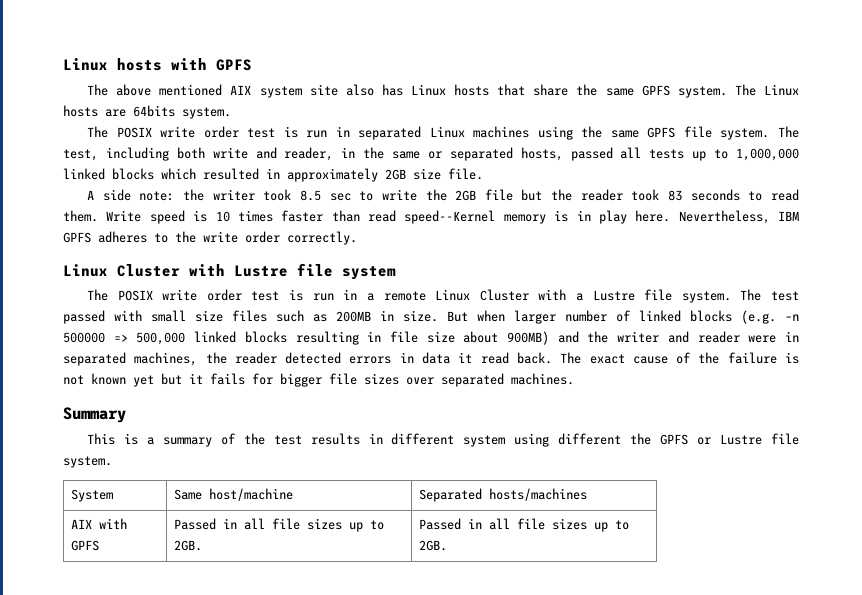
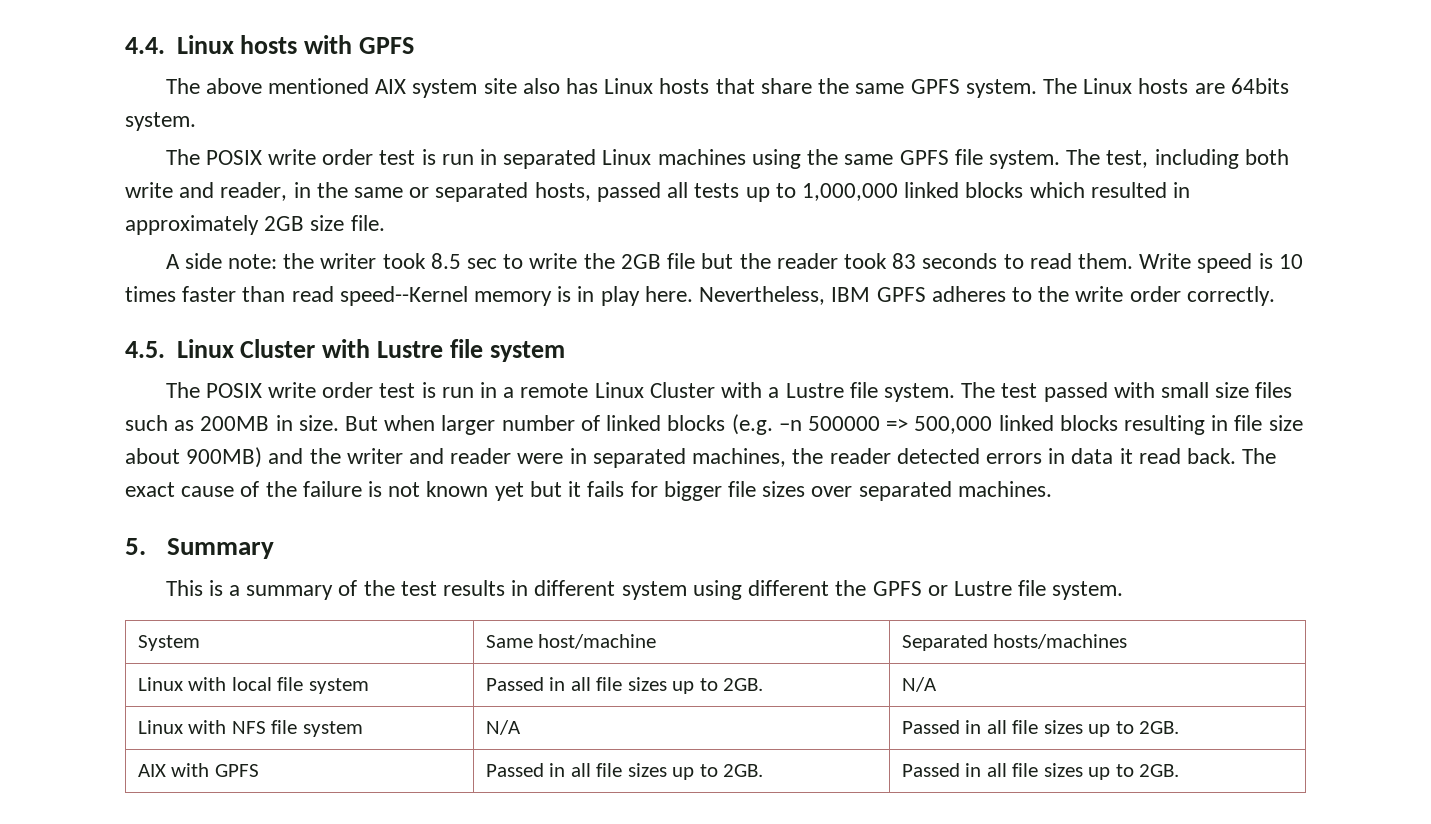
(63, 64) none -> [125,37,165,54] 4.4.
(357, 238) none -> [125,341,165,358] 4.5.
(574, 379) none -> [125,538,146,555] 5.
(588, 494) none -> [137,677,369,694] [485,677,764,694] [901,677,937,692] [137,720,363,737] [485,720,521,735] [901,720,1180,737] // Linux with local file system | Passed in all file sizes up to 2GB. | N/A // Linux with NFS file system | N/A | Passed in all file sizes up to 2GB.

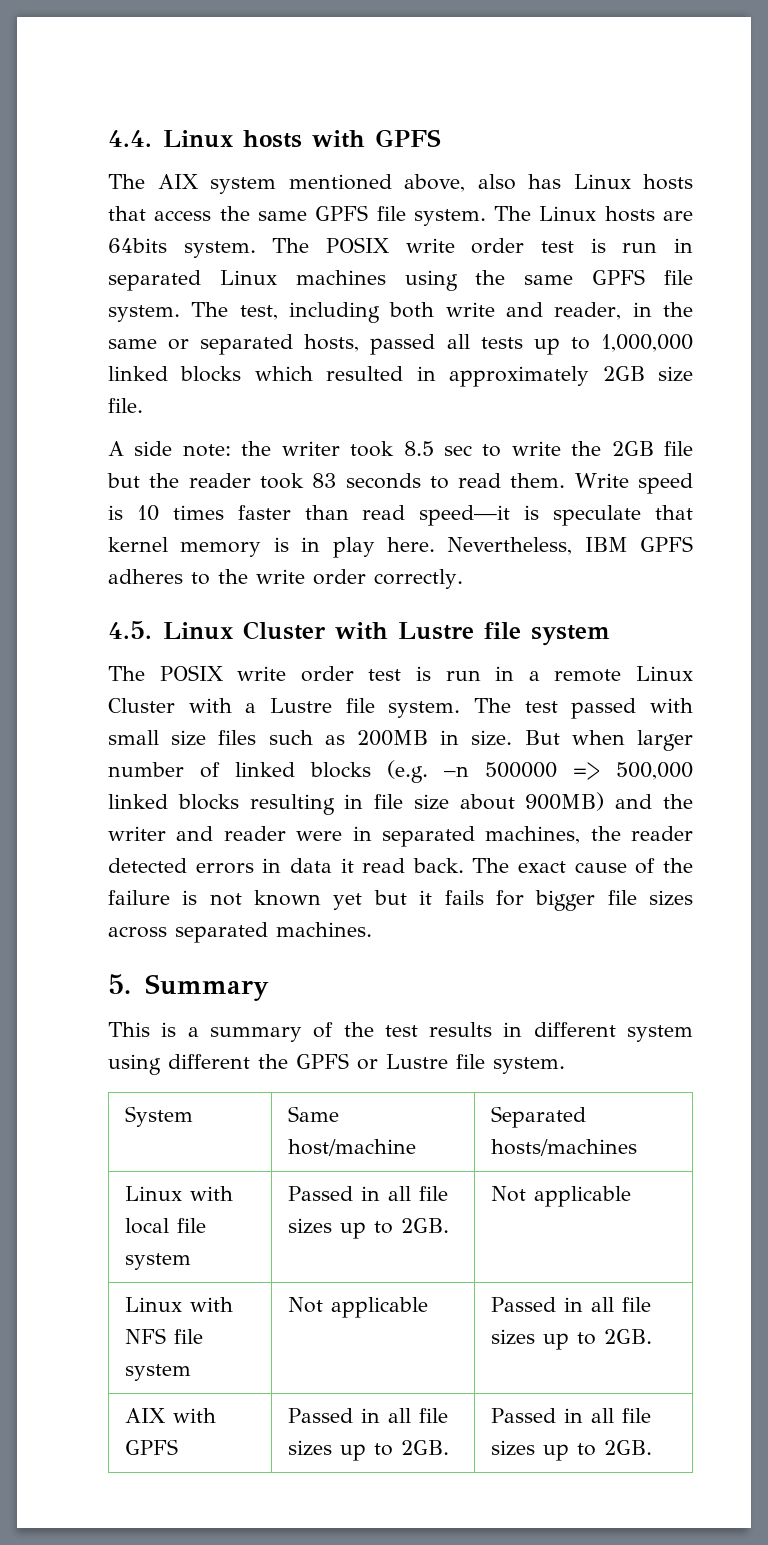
[205,78,517,98] above mentioned AIX system site -> [157,174,465,194] AIX system mentioned above,
[760,78,960,94] share the same GPFS -> [154,205,406,221] access the same GPFS file
(196, 121) // -> (256, 249) none
[339,286,468,306] speed--Kernel -> [419,505,694,526] [108,537,168,552] speed—it is speculate that kernel
[811,486,853,497] over -> [108,926,167,938] across
[901,677,937,692] N/A -> [490,1186,631,1207] Not applicable
[485,720,521,735] N/A -> [287,1297,428,1318] Not applicable

